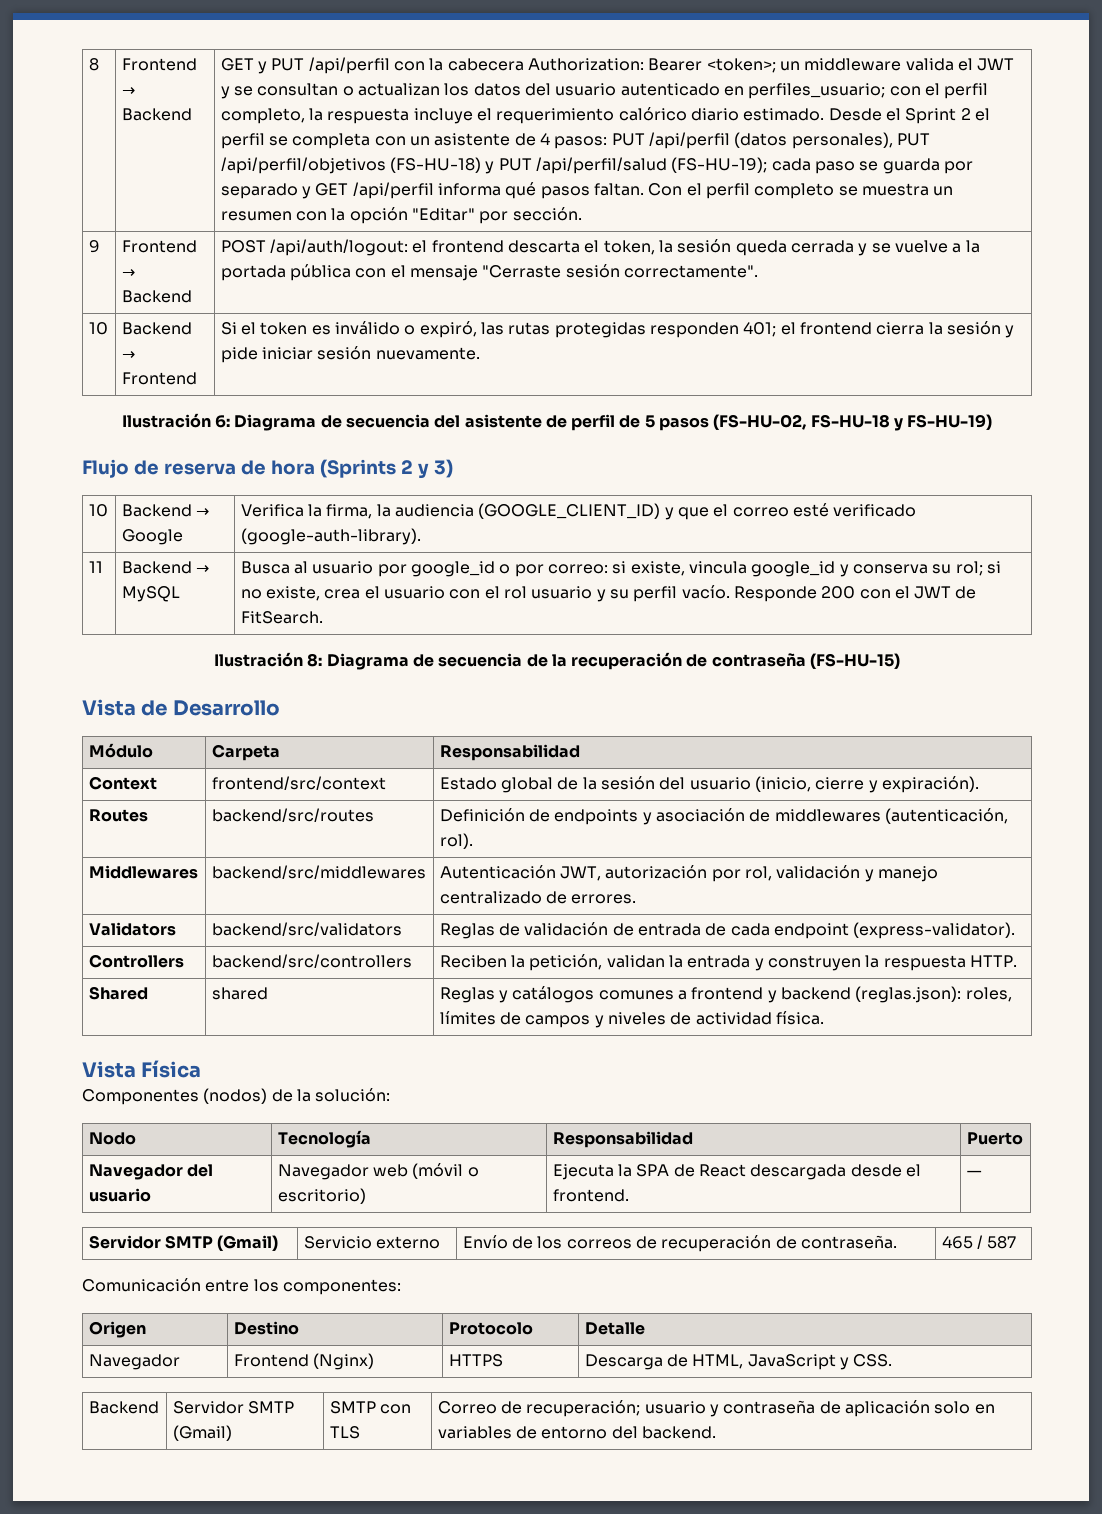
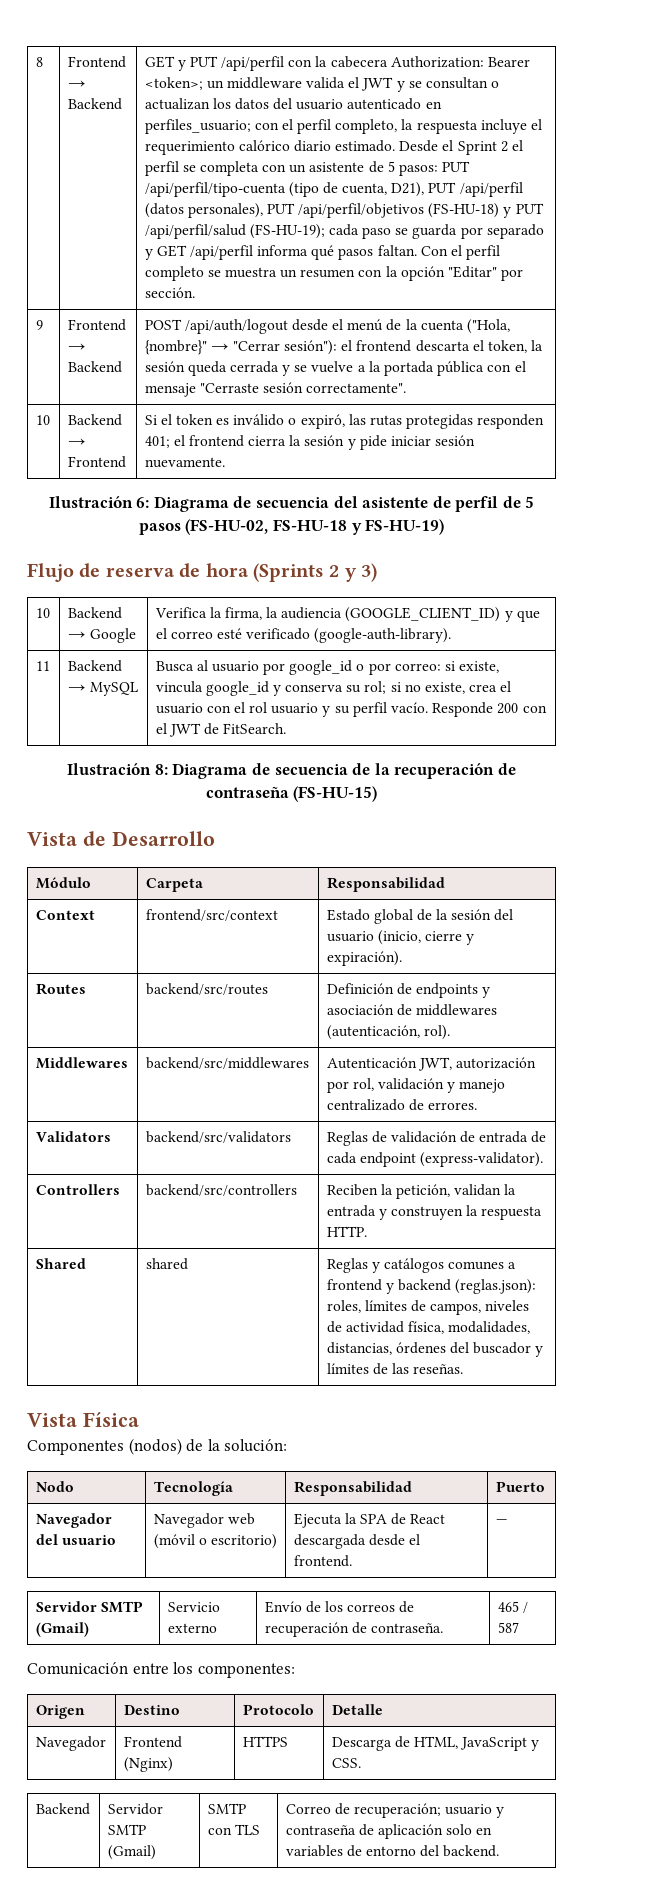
[539,133,550,145] 4 -> [387,161,395,172] 5
(645, 139) none -> [144,182,457,197] /api/perfil/tipo-cuenta (tipo de cuenta, D21), PUT
[270,239,409,256] /api/auth/logout: -> [184,319,510,334] [144,340,338,355] /api/auth/logout desde el menú de la cuenta ("Hola, {nombre}" → "Cerrar sesión"):
[525,1015,604,1028] campos y -> [430,1303,482,1315] campos,
[775,1011,824,1025] física. -> [407,1321,531,1334] [326,1342,544,1357] [326,1363,464,1375] física, modalidades, distancias, órdenes del buscador y límites de las reseñas.

